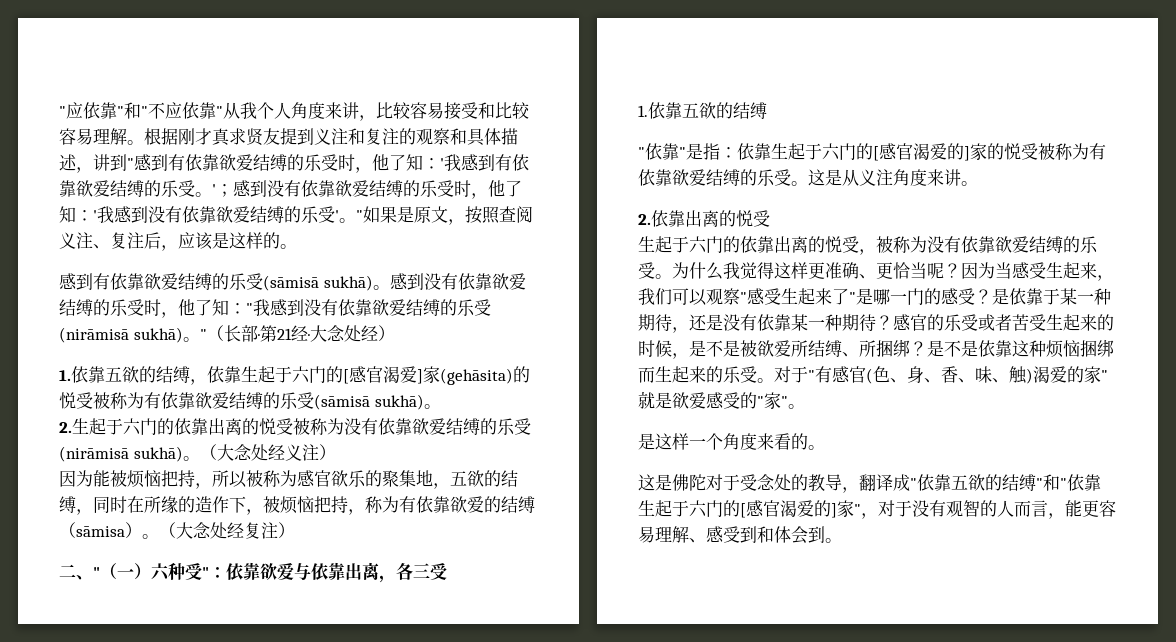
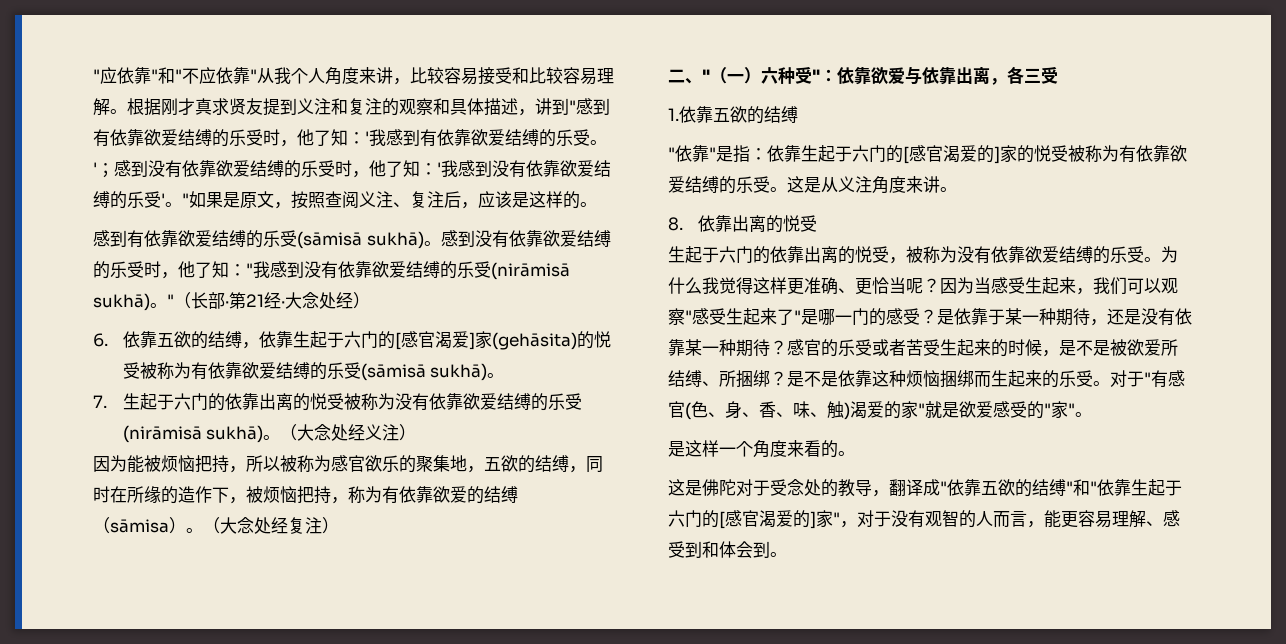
[59,370,71,381] 1. -> [93,333,108,347] 6.
[59,422,72,433] 2. -> [93,395,107,408] 7.
[638,214,651,225] 2. -> [668,217,683,231] 8.

